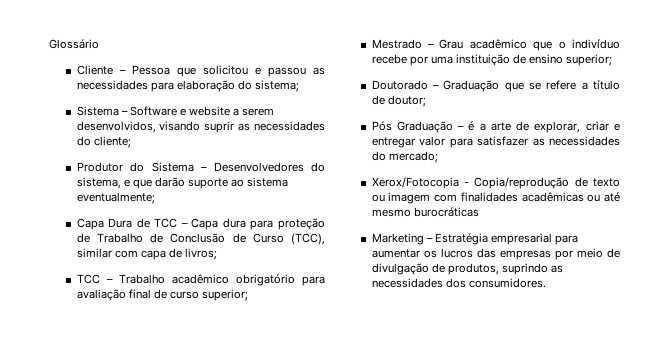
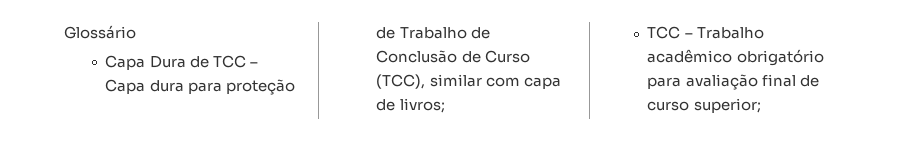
[76,65,325,77] [76,80,299,92] [76,106,275,116] [76,121,325,133] [76,136,131,148] [76,162,325,172] [76,177,289,189] [76,192,155,204] // Cliente – Pessoa que solicitou e passou as necessidades para elaboração do sistema; // Sistema – Software e website a serem desenvolvidos, visando suprir as necessidades do cliente; // Produtor do Sistema – Desenvolvedores do sistema, e que darão suporte ao sistema eventualmente; -> (136, 32) none
[371,39,620,51] [371,54,613,66] [371,80,620,92] [371,95,426,107] [371,121,620,133] [371,136,620,148] [371,151,438,163] [371,177,620,189] [371,192,620,204] [371,207,479,217] [371,233,578,245] [371,248,620,260] [371,263,563,275] [371,278,546,288] // Mestrado – Grau acadêmico que o indivíduo recebe por uma instituição de ensino superior; // Doutorado – Graduação que se refere a título de doutor; // Pós Graduação – é a arte de explorar, criar e entregar valor para satisfazer as necessidades do mercado; // Xerox/Fotocopia - Copia/reprodução de texto ou imagem com finalidades acadêmicas ou até mesmo burocráticas // Marketing – Estratégia empresarial para aumentar os lucros das empresas por meio de divulgação de produtos, suprindo as necessidades dos consumidores. -> (761, 105) none

